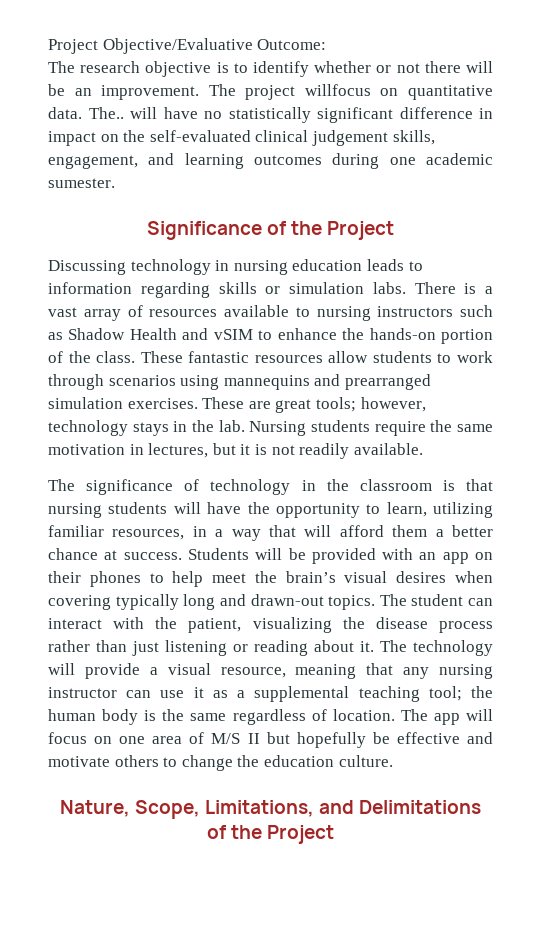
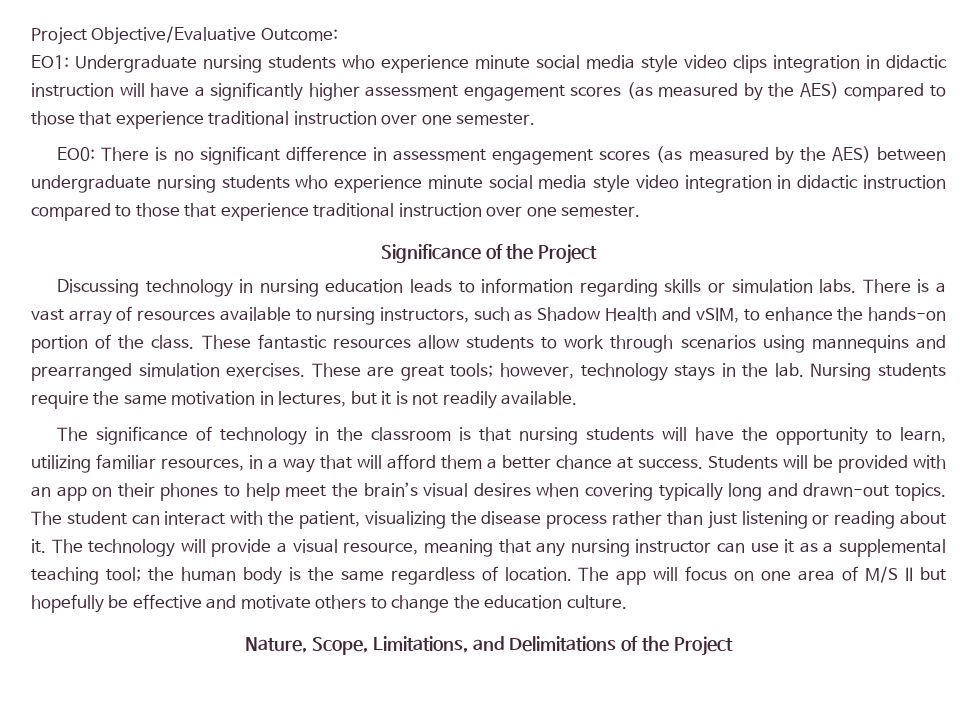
[48,61,493,77] [48,84,493,100] [48,107,493,123] [48,130,435,146] [48,153,493,169] [48,178,115,188] The research objective is to identify whether or not there will be an improvement. The project willfocus on quantitative data. The.. will have no statistically significant difference in impact on the self-evaluated clinical judgement skills, engagement, and learning outcomes during one academic sumester. -> [31,55,947,73] [31,82,946,101] [31,111,536,129] [57,146,947,165] [31,175,946,193] [31,203,641,221] EO1: Undergraduate nursing students who experience minute social media style video clips integration in didactic instruction will have a significantly higher assessment engagement scores (as measured by the AES) compared to those that experience traditional instruction over one semester. // EO0: There is no significant difference in assessment engagement scores (as measured by the AES) between undergraduate nursing students who experience minute social media style video integration in didactic instruction compared to those that experience traditional instruction over one semester.
[377,306,454,317] instructors -> [379,307,469,323] instructors,
[213,329,253,340] vSIM -> [696,307,740,323] vSIM,

